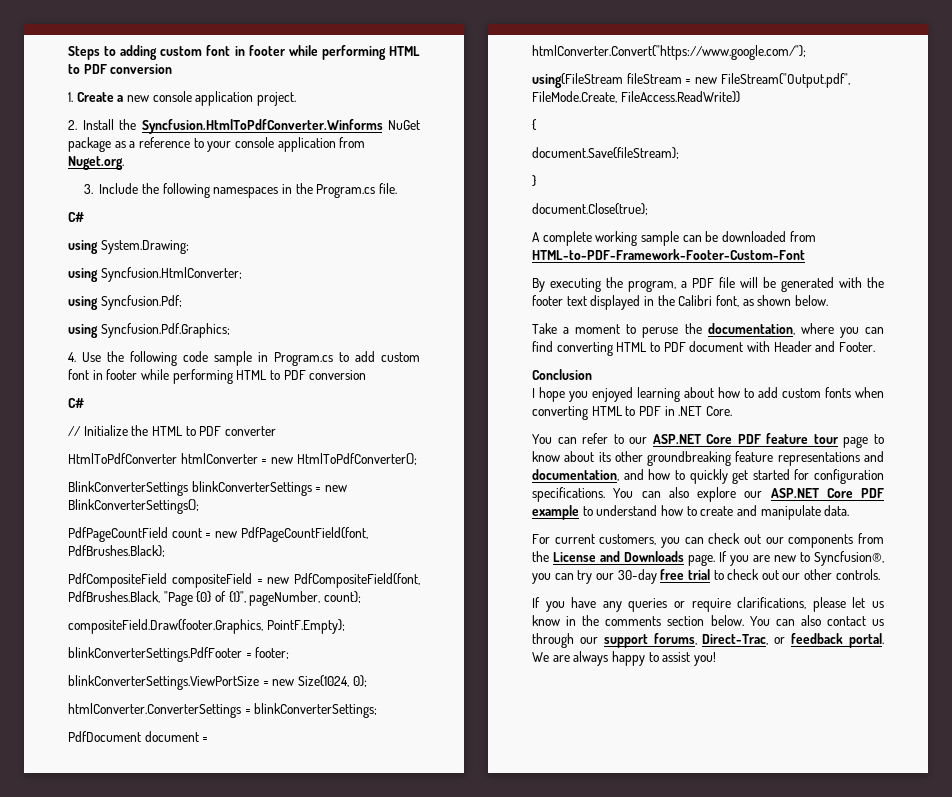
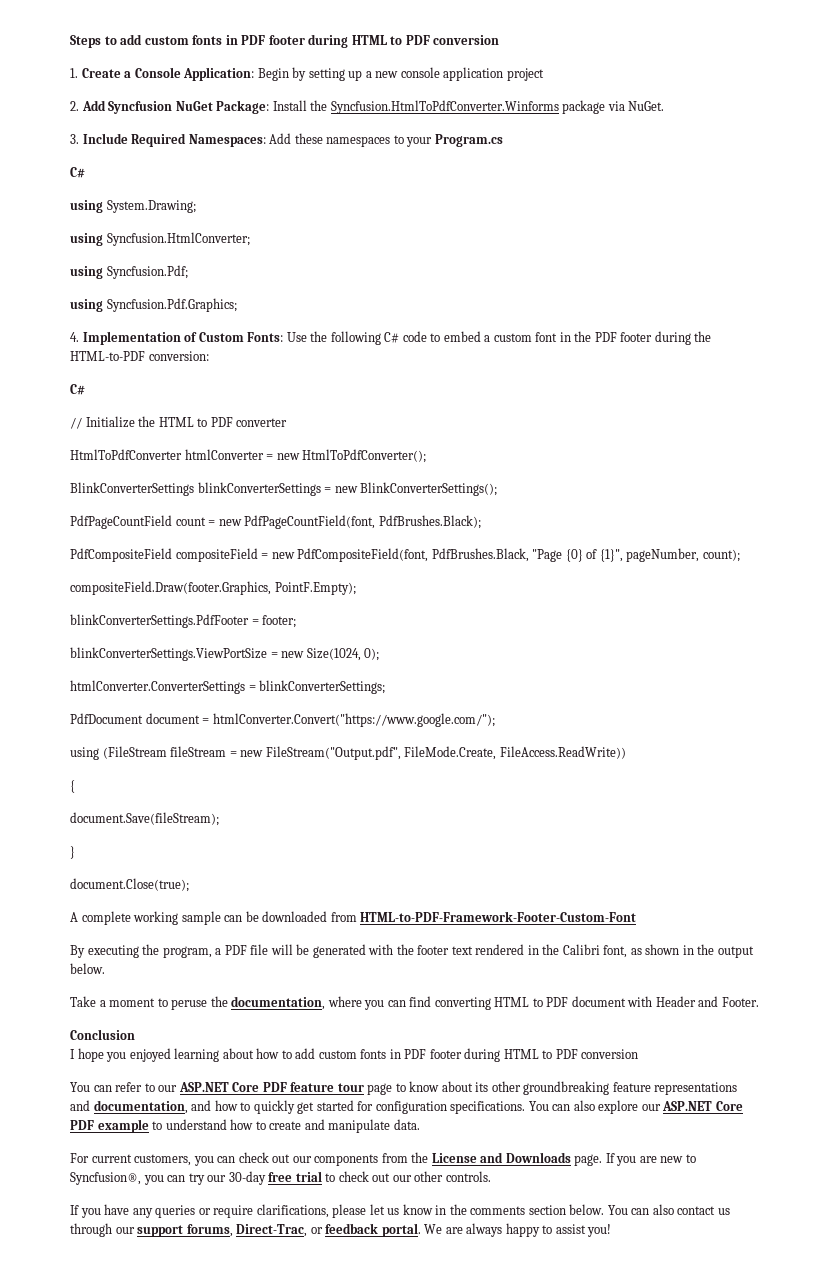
[120,45,386,60] adding custom font in footer while performing -> [120,34,349,48] add custom fonts in PDF footer during
(124, 98) none -> [134,67,372,81] Console Application: Begin by setting up a
[256,92,296,106] project. -> [506,68,544,81] project
[82,119,420,134] [68,137,366,152] [68,156,124,170] [83,183,397,198] Install the Syncfusion.HtmlToPdfConverter.Winforms NuGet package as a reference to your console application from Nuget.org. // 3. Include the following namespaces in the Program.cs file. -> [81,100,665,114] [70,133,503,147] Add Syncfusion NuGet Package: Install the Syncfusion.HtmlToPdfConverter.Winforms package via NuGet. // 3. Include Required Namespaces: Add these namespaces to your Program.cs
[82,351,420,366] [68,369,367,384] Use the following code sample in Program.cs to add custom font in footer while performing HTML to PDF conversion -> [82,331,712,345] [70,351,209,361] Implementation of Custom Fonts: Use the following C# code to embed a custom font in the PDF footer during the HTML-to-PDF conversion:
[532,73,623,88] using(FileStream -> [70,746,167,760] using (FileStream
[590,295,641,310] displayed -> [475,944,525,955] rendered
(792, 300) none -> [682,944,754,958] in the output
[855,387,884,398] [532,406,732,420] when converting HTML to PDF in .NET Core. -> [389,1048,639,1062] in PDF footer during HTML to PDF conversion

